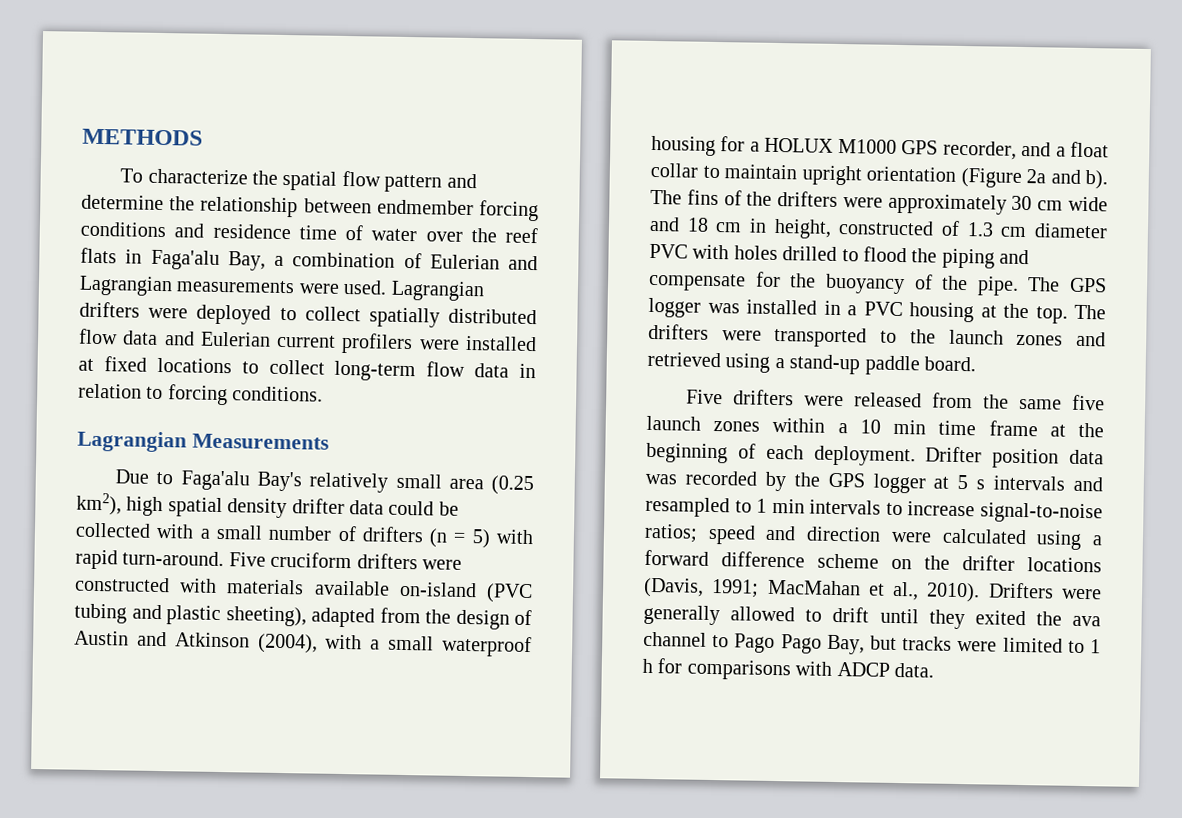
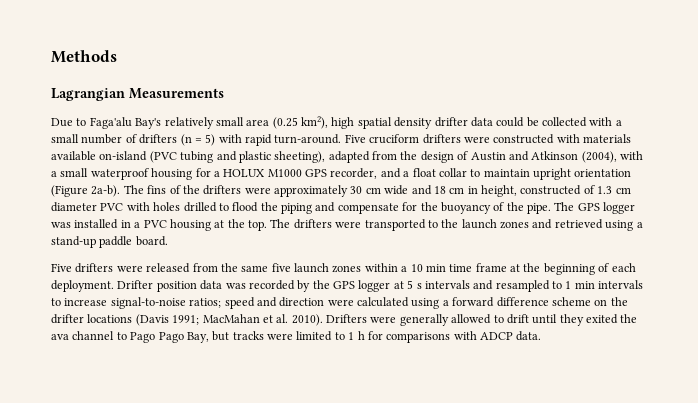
[82,128,203,146] [120,168,477,193] [81,194,539,222] [80,221,538,244] [80,247,538,271] [79,275,485,302] [79,301,537,328] [78,328,537,355] [78,356,536,382] [78,383,324,406] METHODS // To characterize the spatial flow pattern and determine the relationship between endmember forcing conditions and residence time of water over the reef flats in Faga'alu Bay, a combination of Eulerian and Lagrangian measurements were used. Lagrangian drifters were deployed to collect spatially distributed flow data and Eulerian current profilers were installed at fixed locations to collect long-term flow data in relation to forcing conditions. -> [51,50,117,63] Methods
[1026,169,1108,190] 2a and b). -> [91,185,121,197] 2a-b).
[643,577,704,598] (Davis, -> [135,314,169,326] (Davis
[892,581,920,601] al., -> [276,314,289,323] al.

